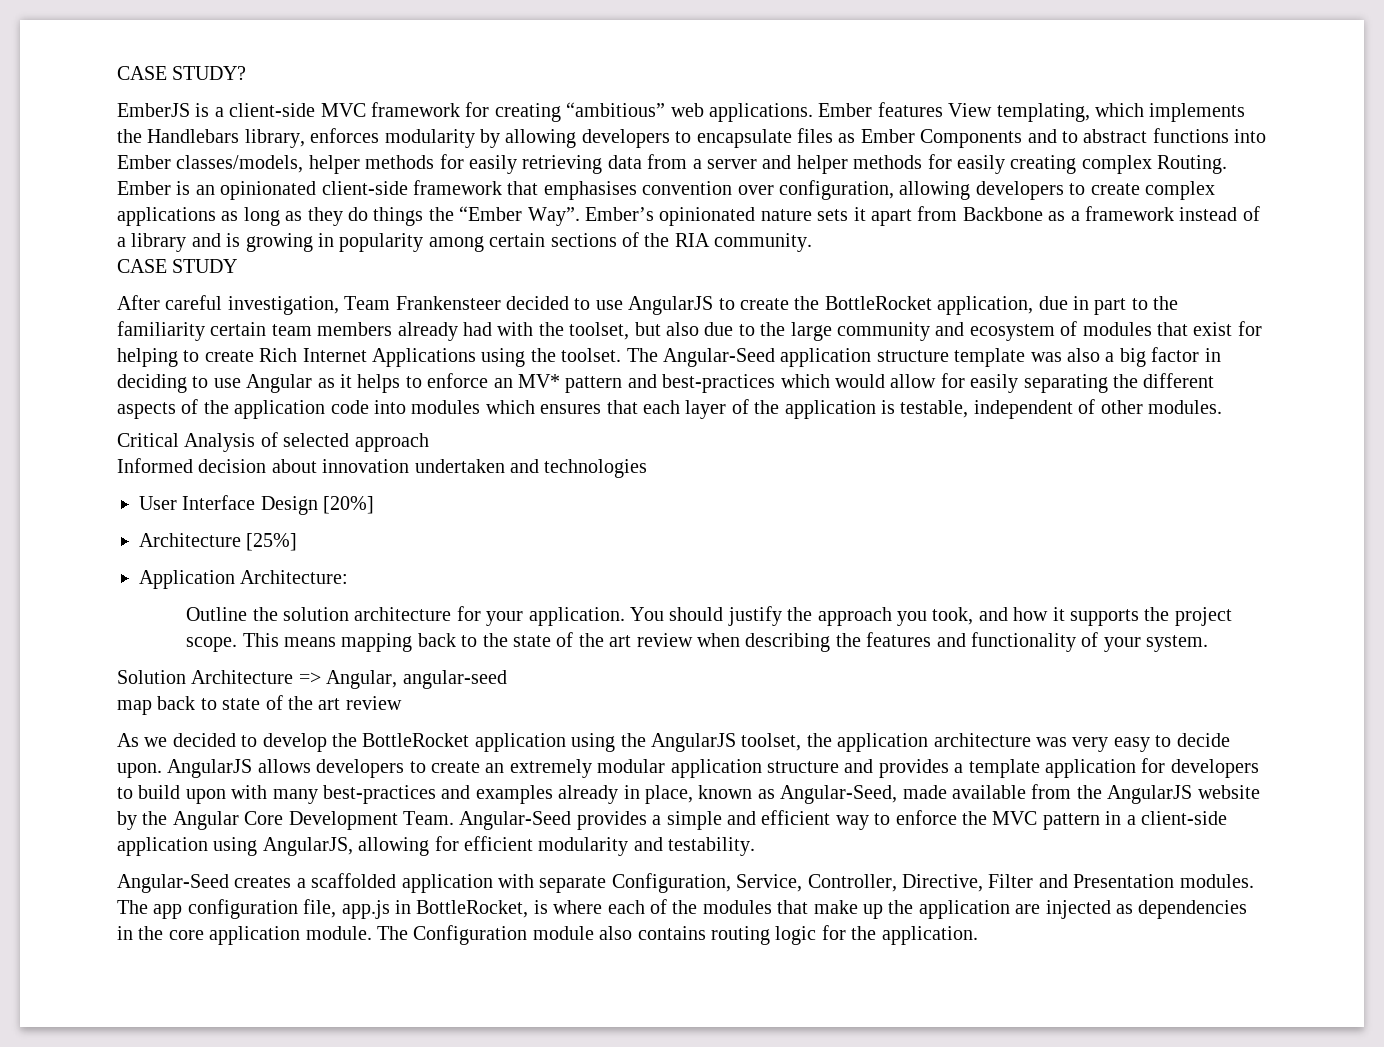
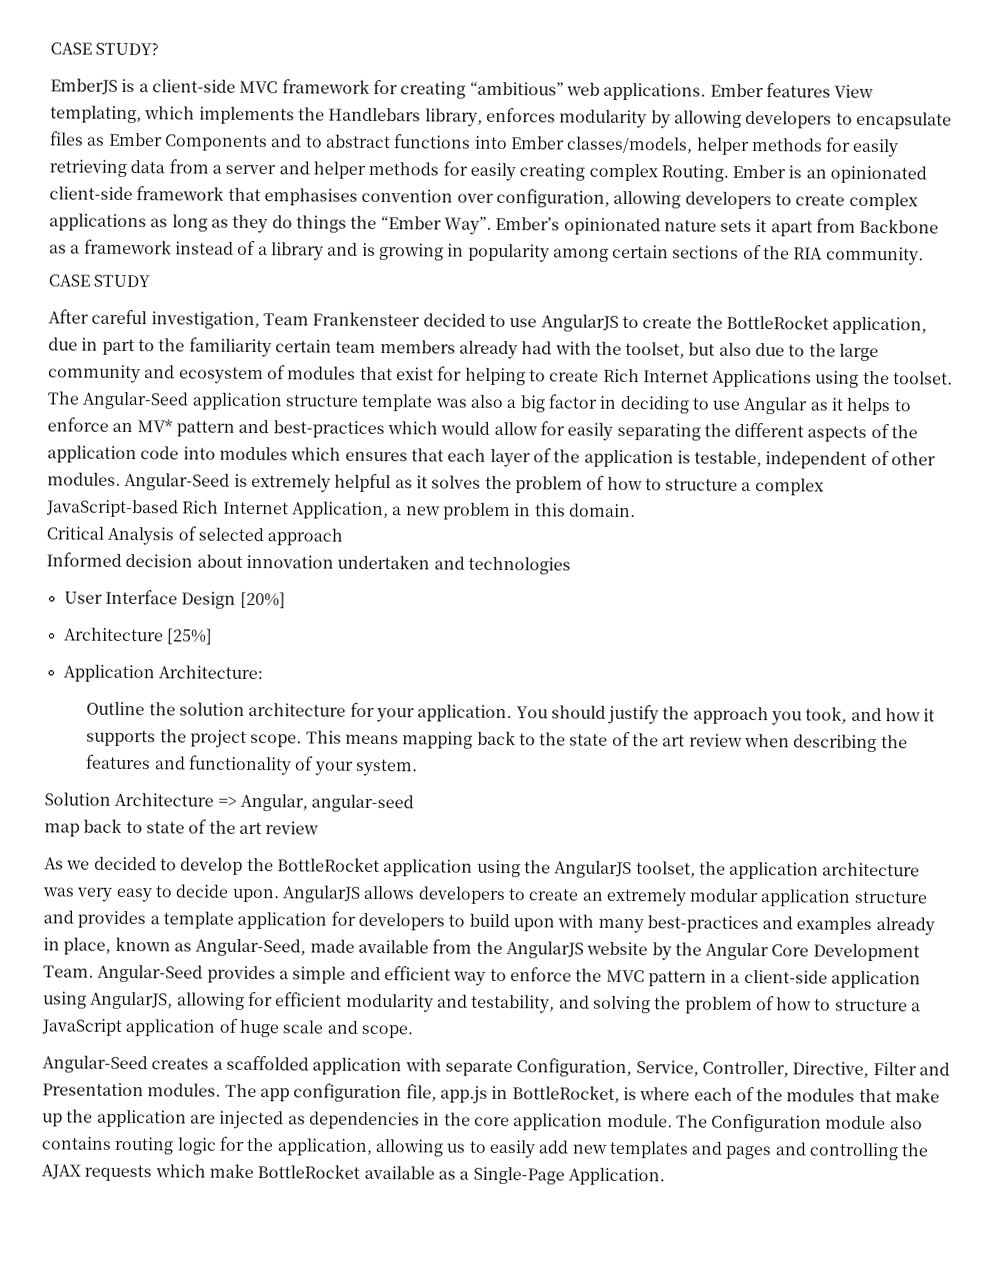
(1222, 407) none -> [124,472,824,496] [46,499,636,521] Angular-Seed is extremely helpful as it solves the problem of how to structure a complex JavaScript-based Rich Internet Application, a new problem in this domain.
[668,837,756,856] testability. -> [471,994,922,1015] [41,1018,413,1039] testability, and solving the problem of how to structure a JavaScript application of huge scale and scope.
[881,926,978,945] application. -> [276,1138,930,1161] [41,1163,665,1186] application, allowing us to easily add new templates and pages and controlling the AJAX requests which make BottleRocket available as a Single-Page Application.

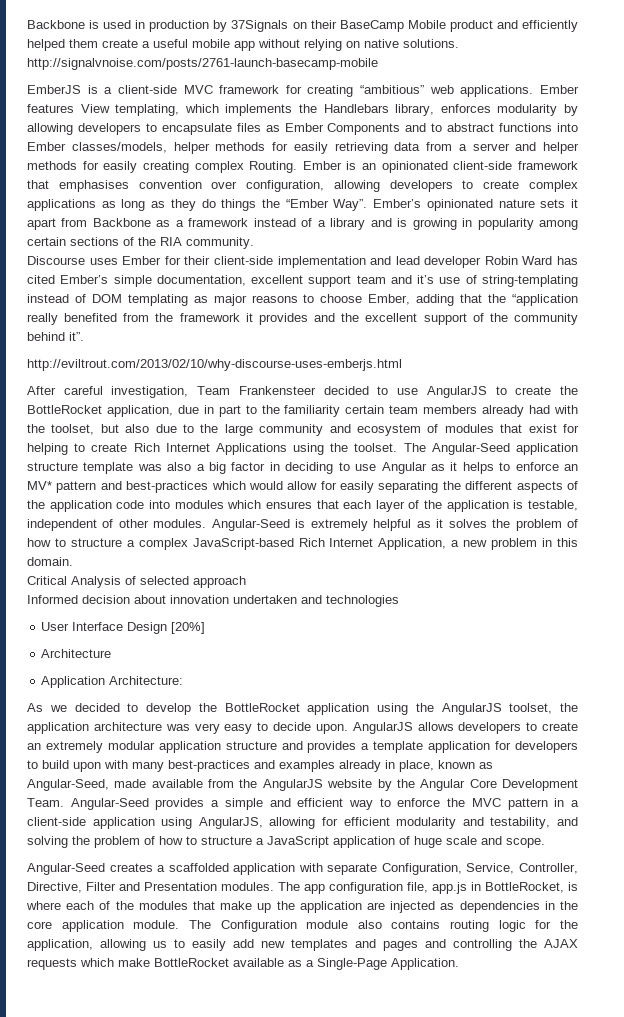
[50,41,160,56] CASE STUDY? -> [27,20,579,32] [27,39,459,51] [27,58,378,70] Backbone is used in production by 37Signals on their BaseCamp Mobile product and efficiently helped them create a useful mobile app without relying on native solutions. http://signalvnoise.com/posts/2761-launch-basecamp-mobile
[48,274,151,288] CASE STUDY -> [27,256,578,268] [27,275,578,287] [27,294,578,306] [27,313,578,325] [27,332,84,341] [27,359,402,371] Discourse uses Ember for their client-side implementation and lead developer Robin Ward has cited Ember’s simple documentation, excellent support team and it’s use of string-templating instead of DOM templating as major reasons to choose Ember, adding that the “application really benefited from the framework it provides and the excellent support of the community behind it”. // http://eviltrout.com/2013/02/10/why-discourse-uses-emberjs.html
[165,628,213,645] [25%] -> (112, 653) none
[86,701,936,726] [86,729,908,753] [85,754,418,777] [44,792,415,813] [44,818,320,837] // Outline the solution architecture for your application. You should justify the approach you took, and how it supports the project scope. This means mapping back to the state of the art review when describing the features and functionality of your system. // Solution Architecture => Angular, angular-seed // map back to state of the art review -> (184, 680) none

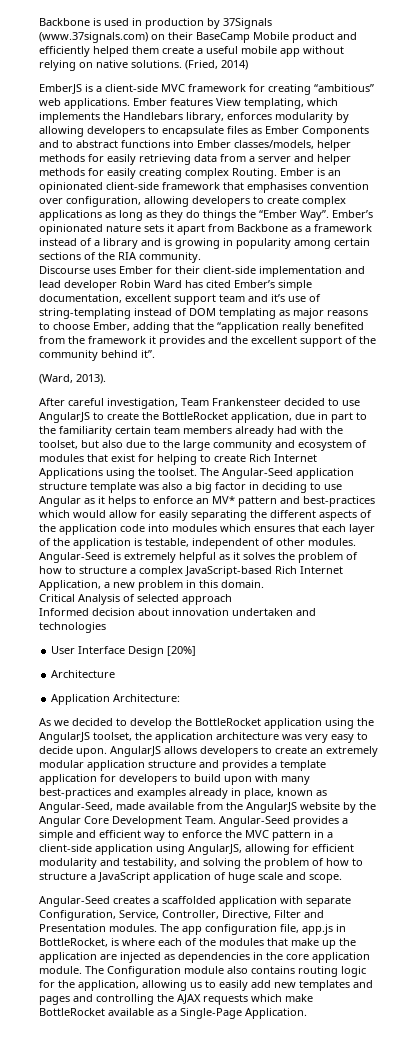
(289, 26) none -> [39,32,148,43] (www.37signals.com)
[27,58,378,70] http://signalvnoise.com/posts/2761-launch-basecamp-mobile -> [185,60,248,70] (Fried, 2014)
[27,359,402,371] http://eviltrout.com/2013/02/10/why-discourse-uses-emberjs.html -> [39,374,106,384] (Ward, 2013).

